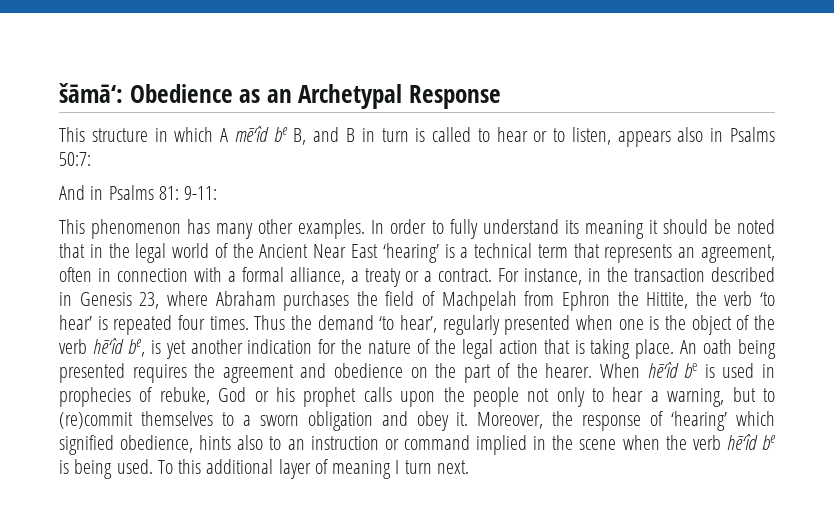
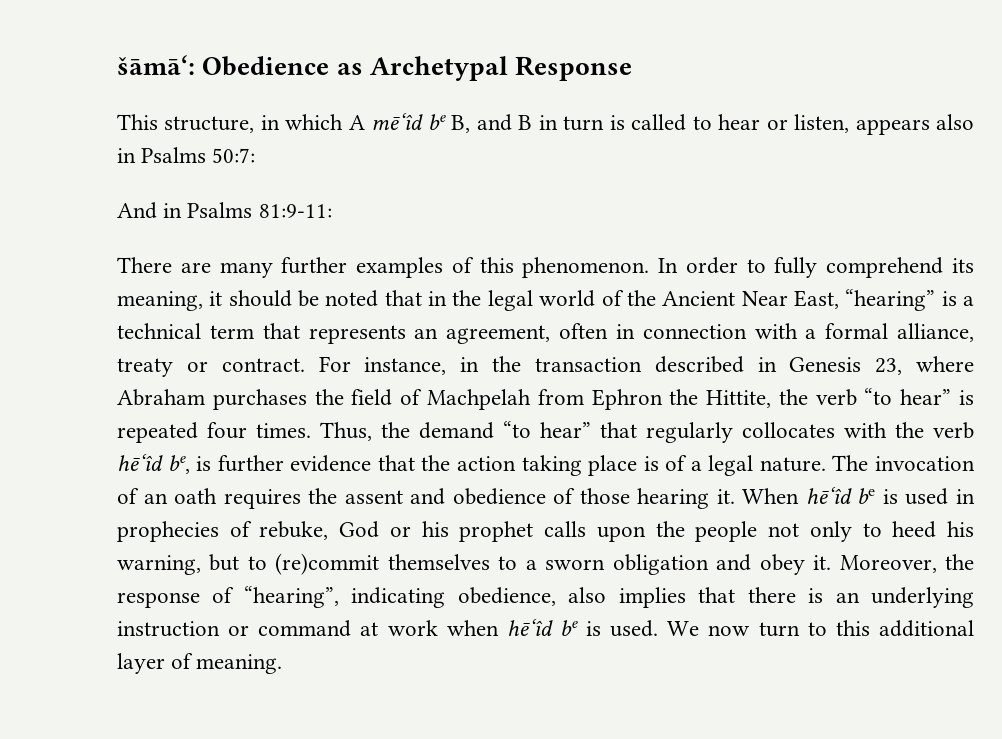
[266,89,292,103] an -> (363, 69) none
[91,128,148,142] structure -> [164,116,255,133] structure,
[553,128,566,142] to -> (788, 124) none
[158,186,218,200] [59,219,366,239] 81: 9-11: // This phenomenon has many other examples. -> [258,204,332,218] [117,257,650,278] 81:9-11: // There are many further examples of this phenomenon.
[482,219,644,239] understand its meaning -> [826,257,974,278] [117,291,203,311] comprehend its meaning,
[351,243,439,263] East ‘hearing’ -> [793,289,936,311] East, “hearing”
[350,271,359,282] a -> (975, 332) none
[424,271,433,282] a -> (208, 366) none
[760,292,775,306] [59,315,92,330] ‘to hear’ -> [864,388,952,405] “to hear”
[254,315,286,330] Thus -> [320,422,372,441] Thus,
[379,315,750,335] ‘to hear’, regularly presented when one is the object of -> [503,421,887,443] “to hear” that regularly collocates with
[165,339,776,359] [59,363,125,383] yet another indication for the nature of the legal action that is taking place. An oath being presented -> [217,455,975,476] [117,488,218,504] further evidence that the action taking place is of a legal nature. The invocation of an oath
[222,364,294,383] agreement -> [344,490,403,504] assent
[410,363,593,383] on the part of the hearer. -> [553,488,735,509] of those hearing it.
[612,387,659,402] hear a -> [892,521,975,538] heed his
[671,411,776,431] [59,434,777,455] [59,459,469,479] ‘hearing’ which signified obedience, hints also to an instruction or command implied in the scene when the verb hē‘îd be is being used. To this additional layer of meaning I turn next. -> [243,586,975,608] [117,618,974,637] [117,653,283,674] “hearing”, indicating obedience, also implies that there is an underlying instruction or command at work when hē‘îd be is used. We now turn to this additional layer of meaning.

